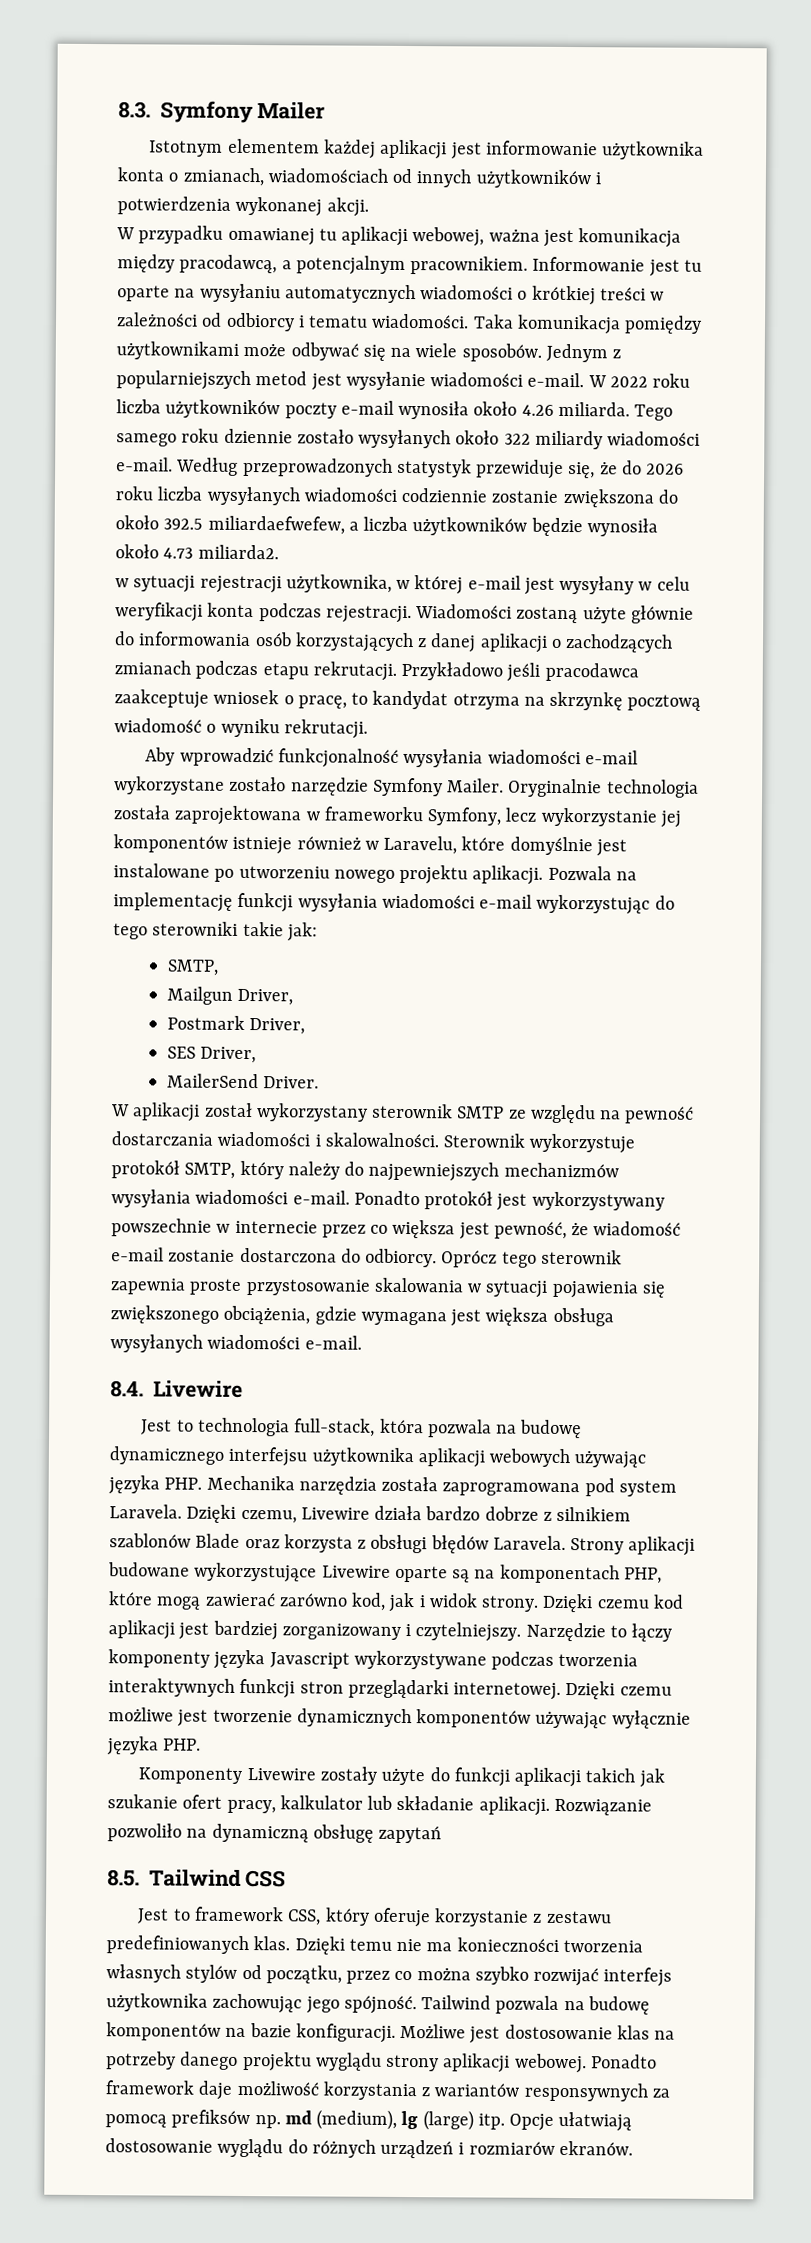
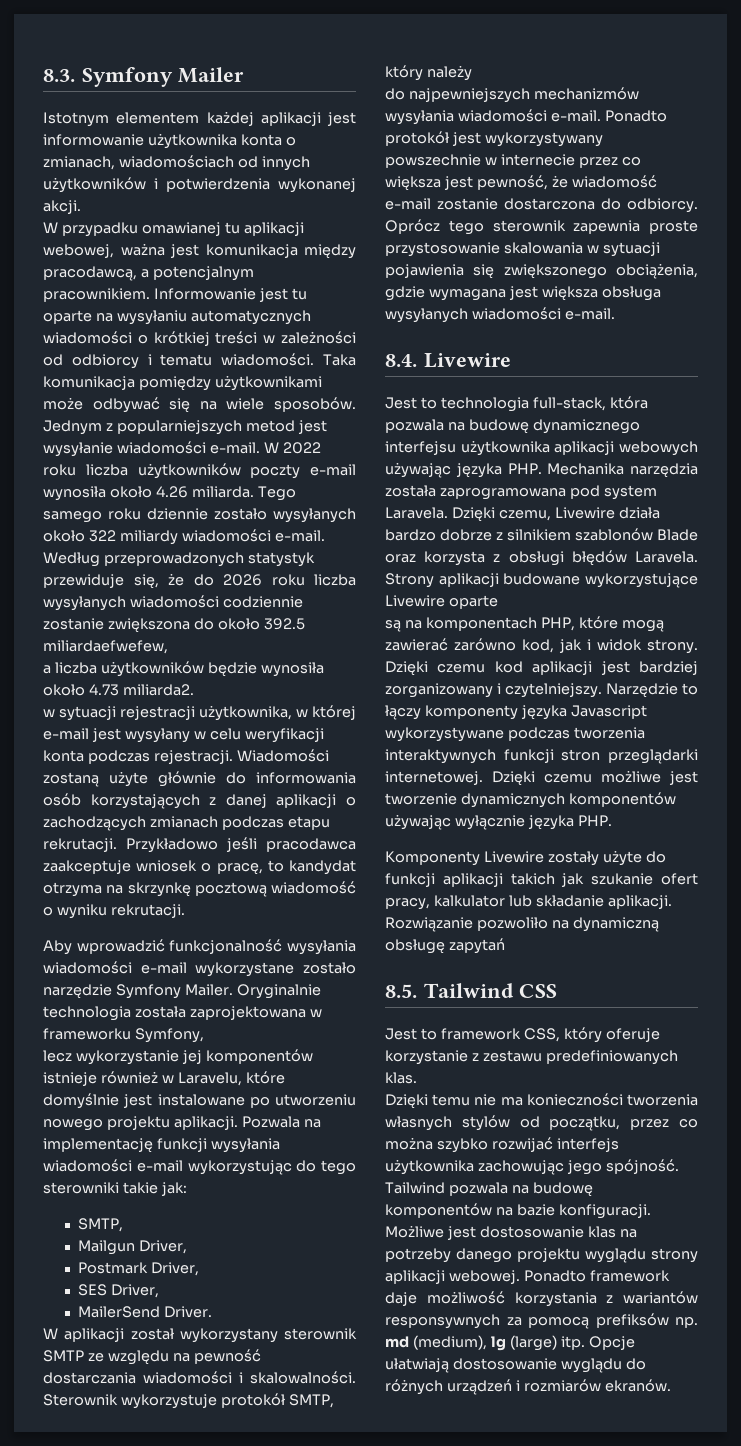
(345, 525) none -> (168, 647) //
(502, 816) none -> (204, 1035) //
(340, 1170) none -> (472, 73) //
(448, 1574) none -> (498, 602) //
(291, 1943) none -> (417, 1078) //

